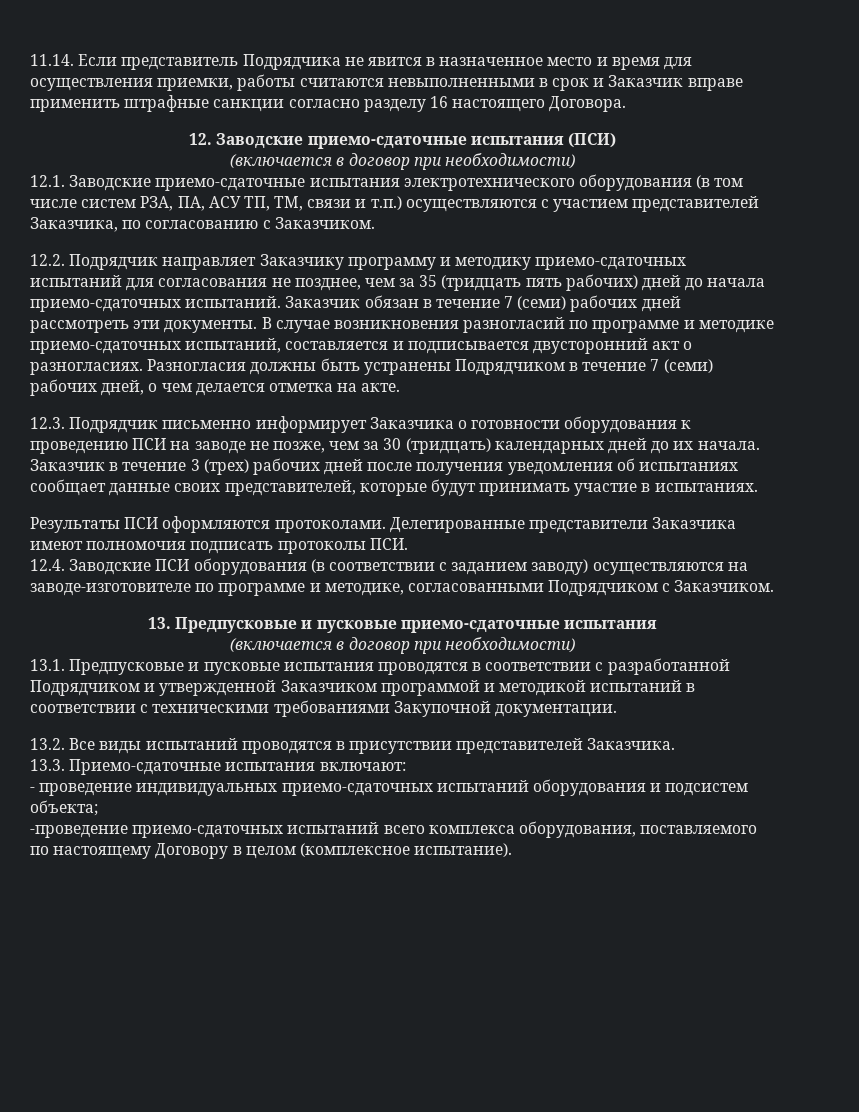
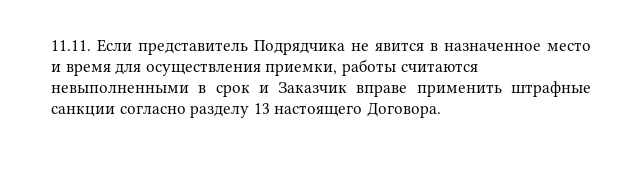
[30,54,74,66] 11.14. -> [51,40,91,51] 11.11.
[429,96,448,108] 16 -> [253,103,270,114] 13
[189,133,616,149] [230,153,575,170] [30,174,744,191] [30,196,760,212] [30,217,375,232] [30,254,687,270] [30,274,766,291] [30,295,681,312] [30,317,774,333] [30,338,693,354] [30,358,713,375] [30,379,401,396] [30,416,692,433] [30,438,760,454] [30,458,739,475] [30,479,758,496] [30,516,737,533] [30,538,408,554] [30,558,748,575] [30,580,775,596] [148,617,657,633] [230,637,575,654] [30,658,730,675] [30,680,696,696] [30,700,617,717] [30,738,676,754] [30,759,406,775] [30,779,749,796] [30,800,98,816] [30,821,758,838] [30,843,513,859] // 12. Заводские приемо-сдаточные испытания (ПСИ) // (включается в договор при необходимости) // 12.1. Заводские приемо-сдаточные испытания электротехнического оборудования (в том числе систем РЗА, ПА, АСУ ТП, ТМ, связи и т.п.) осуществляются с участием представителей Заказчика, по согласованию с Заказчиком. // 12.2. Подрядчик направляет Заказчику программу и методику приемо-сдаточных испытаний для согласования не позднее, чем за 35 (тридцать пять рабочих) дней до начала приемо-сдаточных испытаний. Заказчик обязан в течение 7 (семи) рабочих дней рассмотреть эти документы. В случае возникновения разногласий по программе и методике приемо-сдаточных испытаний, составляется и подписывается двусторонний акт о разногласиях. Разногласия должны быть устранены Подрядчиком в течение 7 (семи) рабочих дней, о чем делается отметка на акте. // 12.3. Подрядчик письменно информирует Заказчика о готовности оборудования к проведению ПСИ на заводе не позже, чем за 30 (тридцать) календарных дней до их начала. Заказчик в течение 3 (трех) рабочих дней после получения уведомления об испытаниях сообщает данные своих представителей, которые будут принимать участие в испытаниях. // Результаты ПСИ оформляются протоколами. Делегированные представители Заказчика имеют полномочия подписать протоколы ПСИ. // 12.4. Заводские ПСИ оборудования (в соответствии с заданием заводу) осуществляются на заводе-изготовителе по программе и методике, согласованными Подрядчиком с Заказчиком. // 13. Предпусковые и пусковые приемо-сдаточные испытания // (включается в договор при необходимости) // 13.1. Предпусковые и пусковые испытания проводятся в соответствии с разработанной Подрядчиком и утвержденной Заказчиком программой и методикой испытаний в соответствии с техническими требованиями Закупочной документации. // 13.2. Все виды испытаний проводятся в присутствии представителей Заказчика. // 13.3. Приемо-сдаточные испытания включают: // - проведение индивидуальных приемо-сдаточных испытаний оборудования и подсистем объекта; // -проведение приемо-сдаточных испытаний всего комплекса оборудования, поставляемого по настоящему Договору в целом (комплексное испытание). -> (441, 110) none

